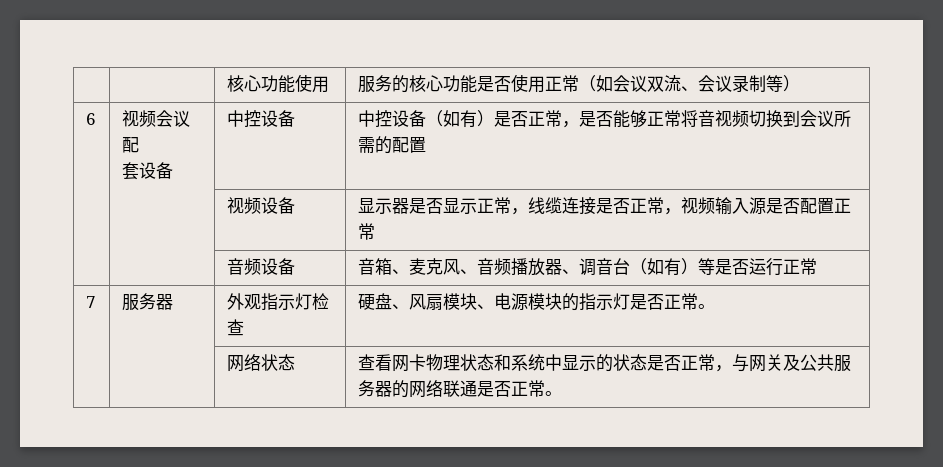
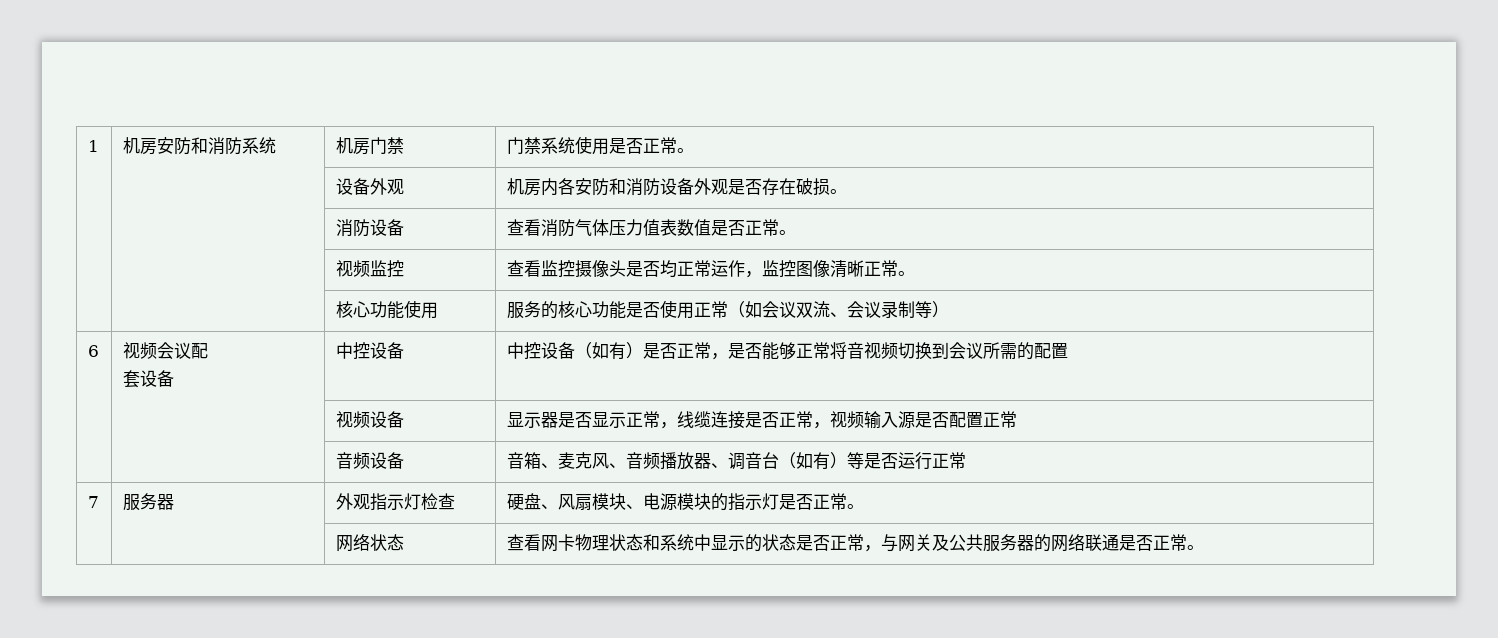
(226, 83) none -> [87,140,99,152] [122,137,276,155] [335,137,404,155] [506,136,694,155] [335,178,404,195] [506,178,847,196] [335,219,404,237] [506,219,796,237] [335,260,404,278] [506,260,915,278] 1 | 机房安防和消防系统 | 机房门禁 | 门禁系统使用是否正常。 // | | 设备外观 | 机房内各安防和消防设备外观是否存在破损。 // | | 消防设备 | 查看消防气体压力值表数值是否正常。 // | | 视频监控 | 查看监控摄像头是否均正常运作，监控图像清晰正常。 //

